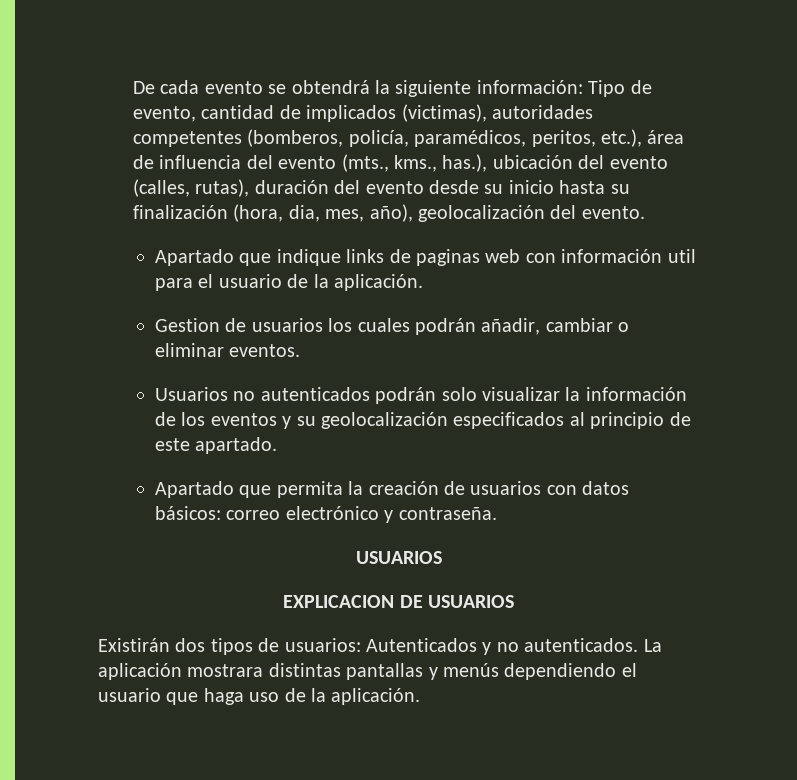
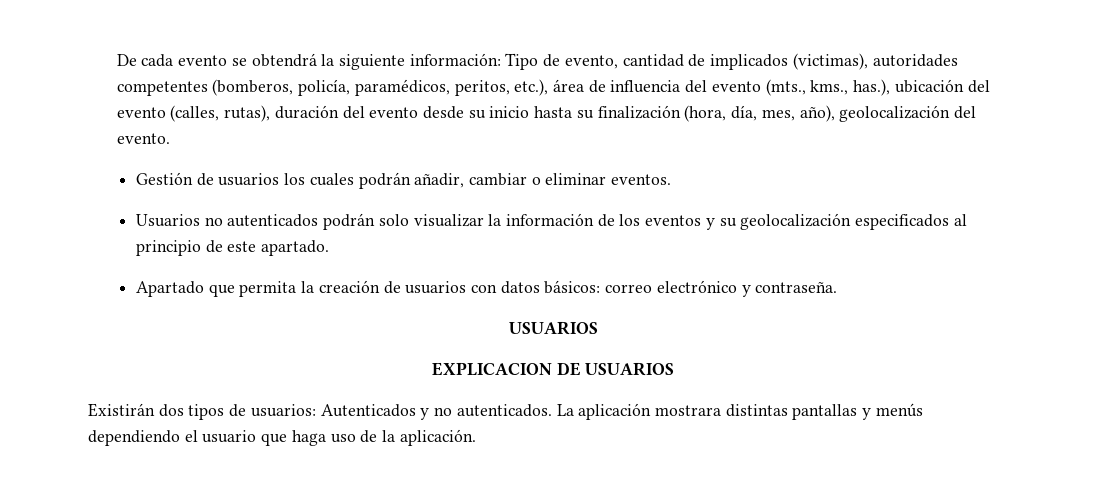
[288,205,320,222] dia, -> [731,105,758,121] día,
[155,249,696,266] [155,274,424,291] [155,318,221,332] Apartado que indique links de paginas web con información util para el usuario de la aplicación. // Gestion -> [135,172,193,185] Gestión

